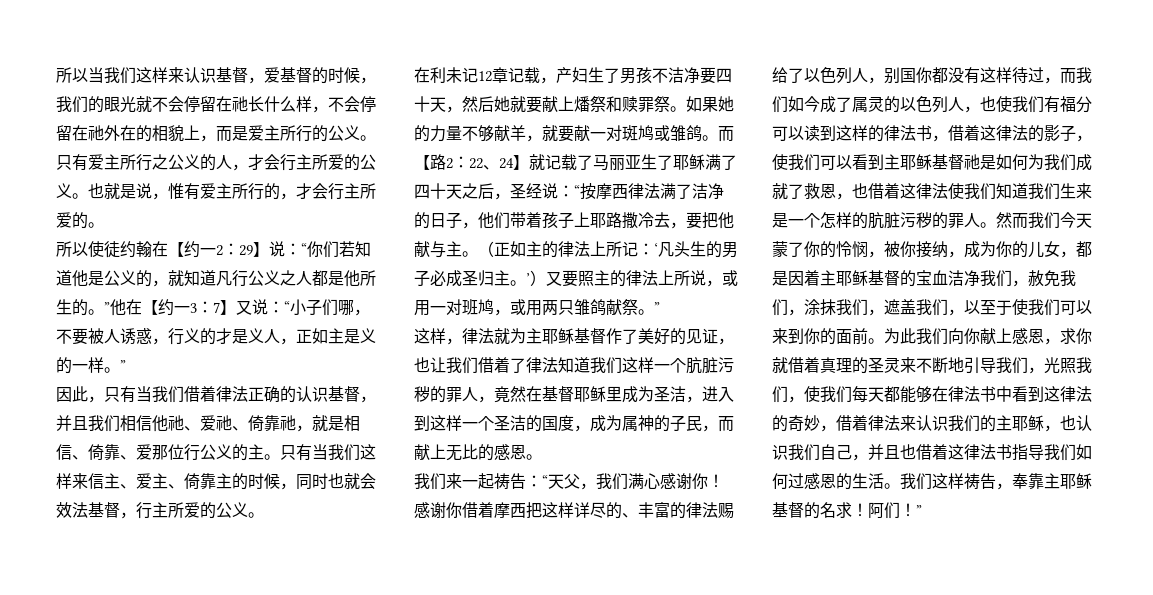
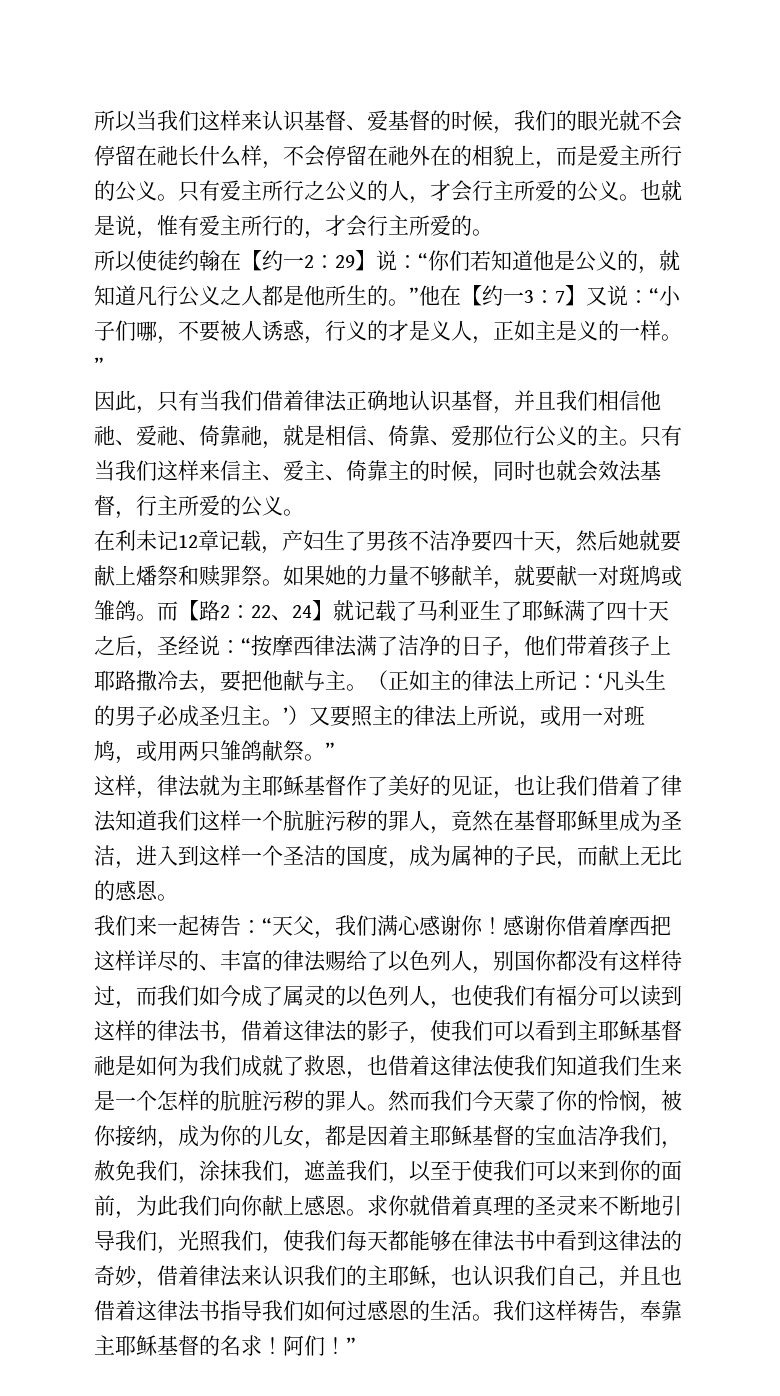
[248,77,264,84] ， -> [346,125,367,131] 、
[280,386,296,403] 的 -> [388,390,409,410] 地
[609,155,625,171] 丽 -> [438,600,459,621] 利
[868,338,884,344] 。 -> [115,1211,136,1219] ，
[1044,338,1060,345] ， -> [346,1209,367,1216] 。

